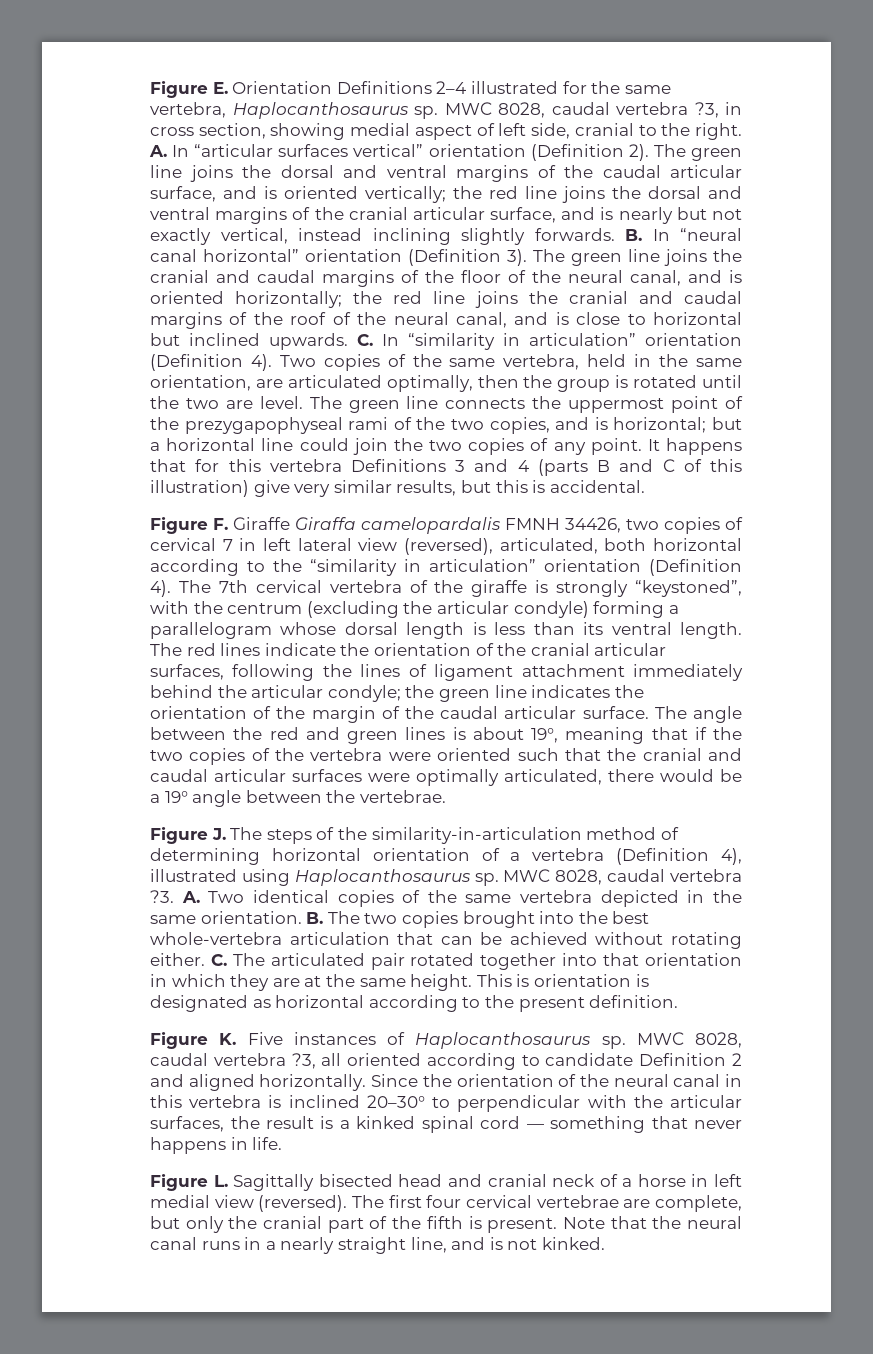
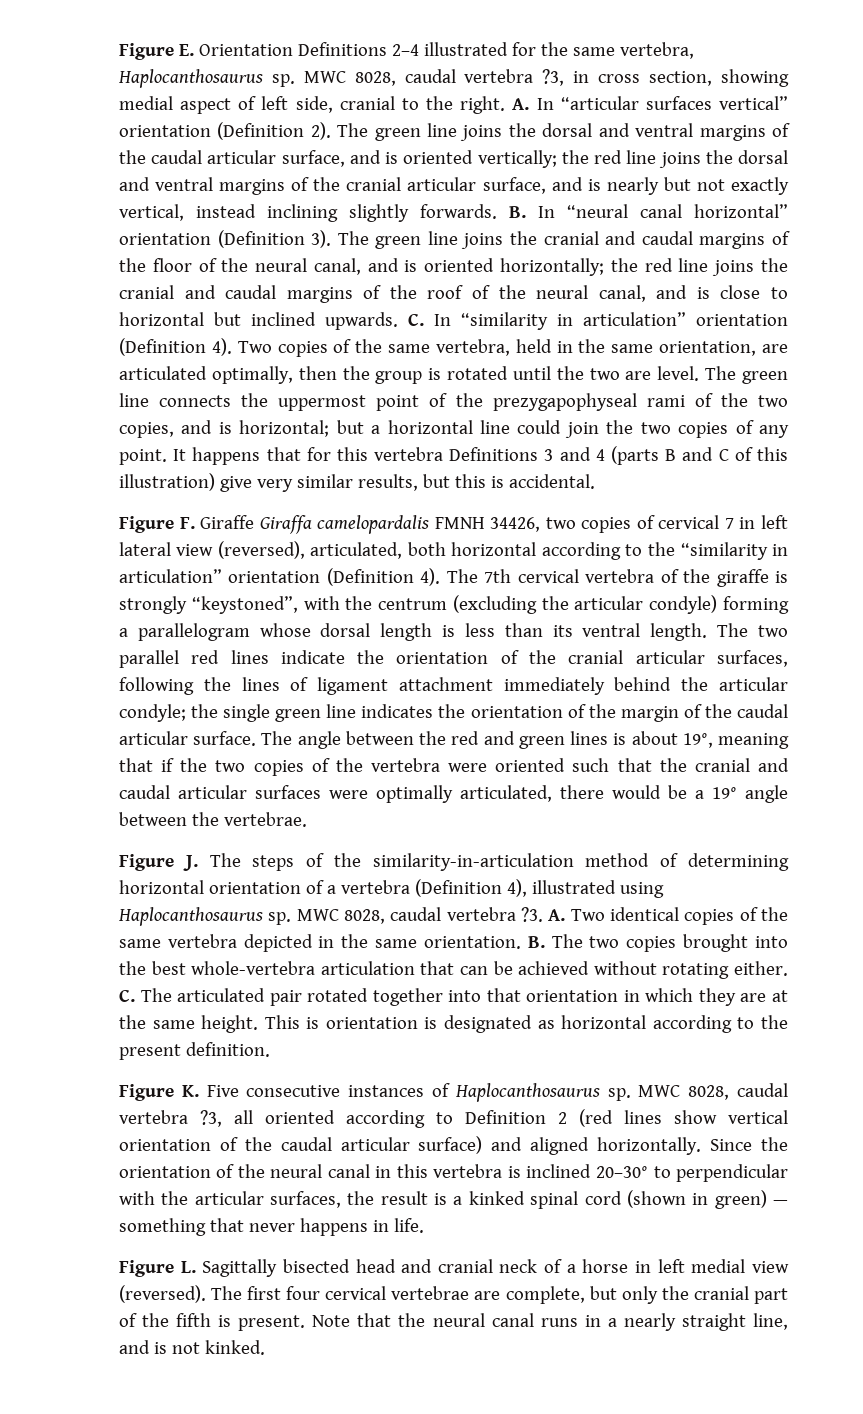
(183, 649) none -> [758,625,788,637] [118,650,179,668] two parallel
(435, 691) none -> [223,704,271,722] single
(283, 1038) none -> [246,1085,341,1097] consecutive
[545,1053,634,1066] candidate -> (453, 1118) none
(742, 1059) none -> [578,1109,788,1127] [118,1136,483,1154] (red lines show vertical orientation of the caudal articular surface)
(521, 1122) none -> [626,1190,767,1209] (shown in green)

